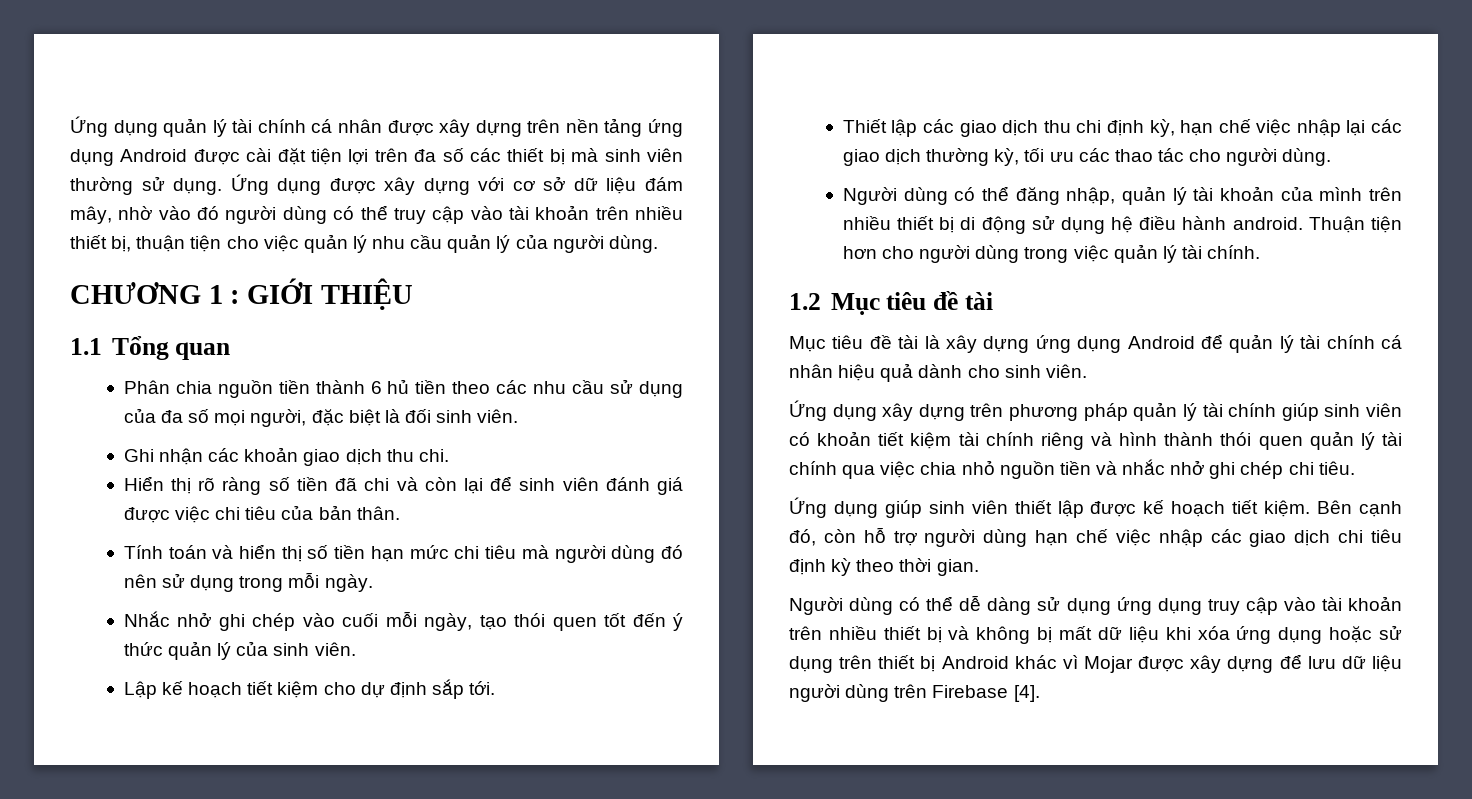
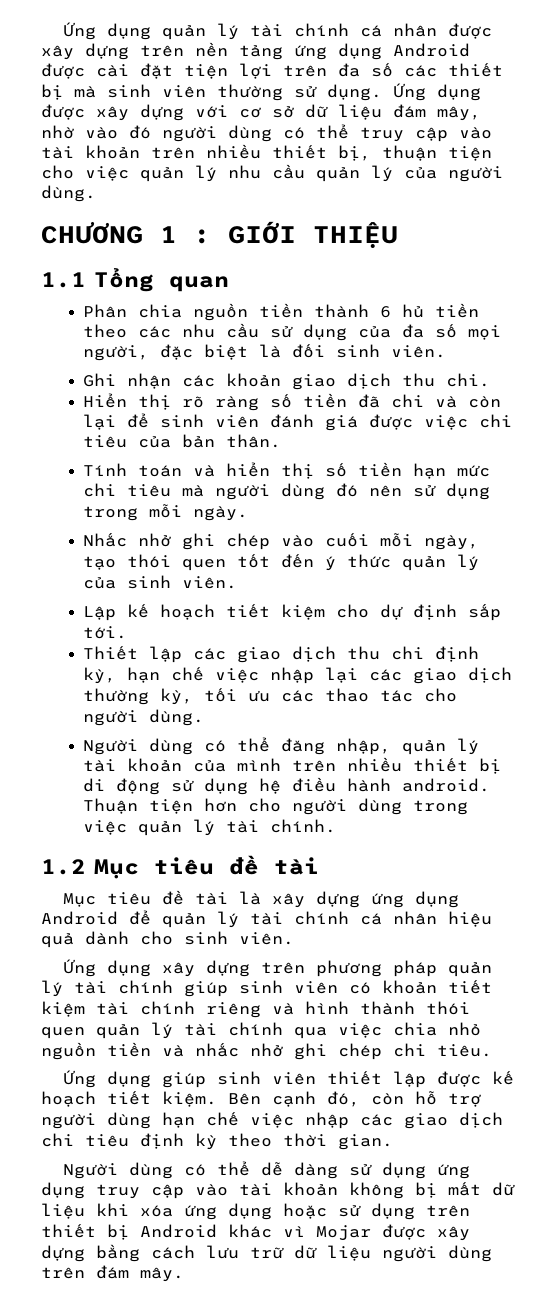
[789,626,970,643] trên nhiều thiết bị và -> (338, 1189) none
[1279,654,1336,669] để lưu -> [96,1244,284,1262] bằng cách lưu trữ
[932,685,1040,702] Firebase [4]. -> [96,1265,184,1282] đám mây.

